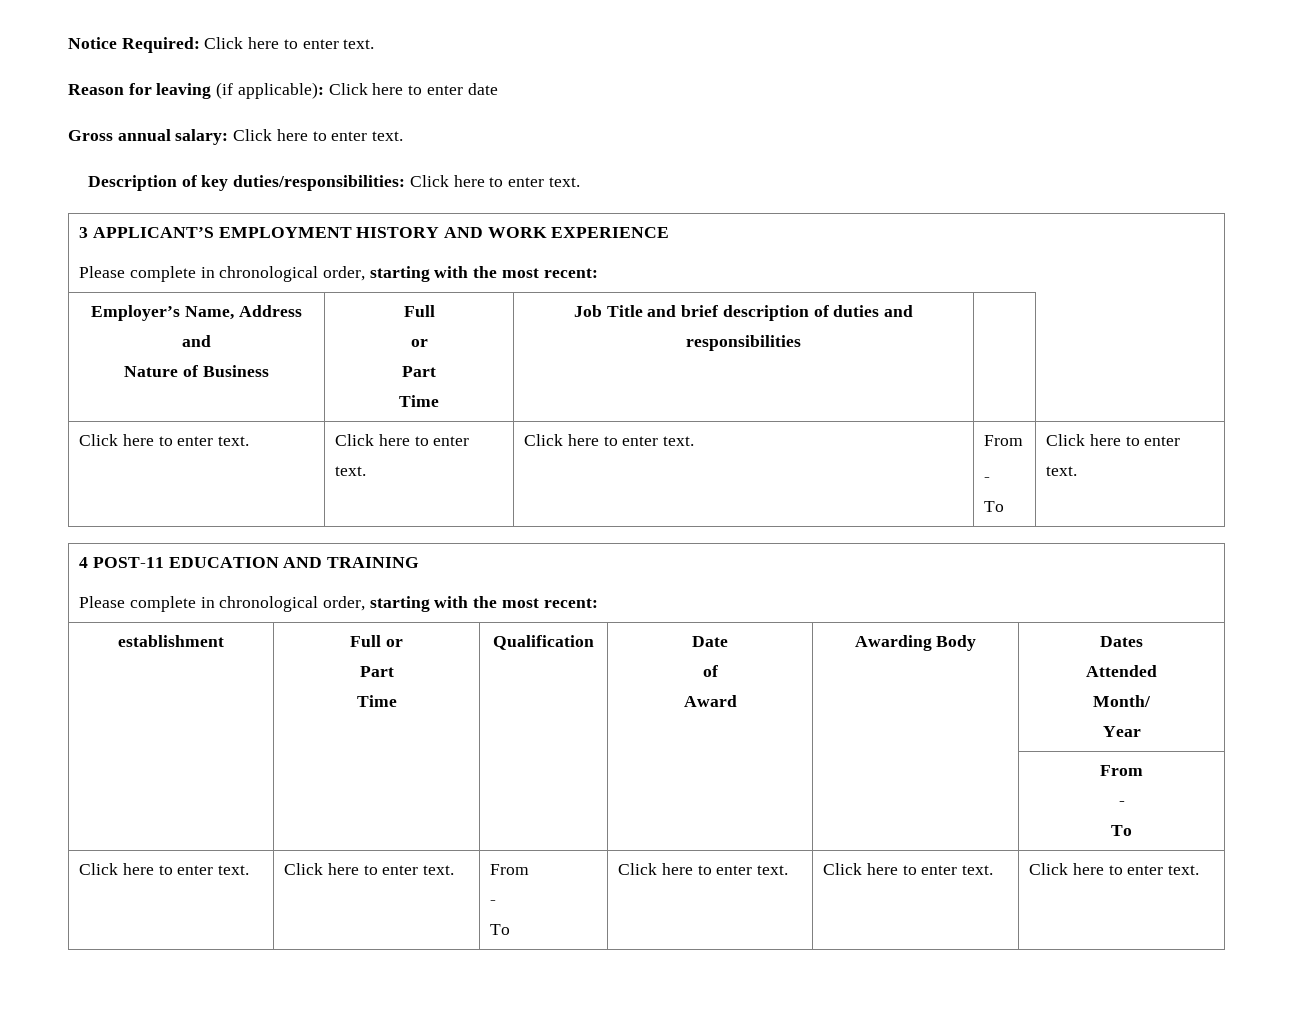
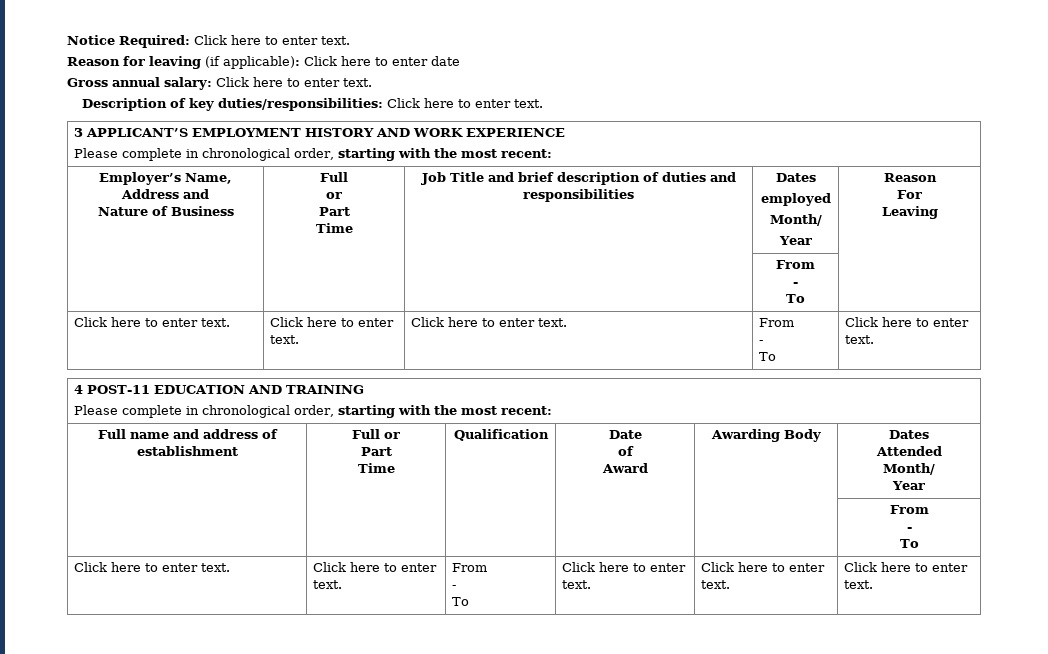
(801, 343) none -> [775,173,816,182] [760,193,831,206] [769,214,822,226] [778,236,812,245] [883,173,937,182] [897,190,922,199] [881,206,938,219] [776,260,815,269] [793,282,798,286] [786,294,806,303] Dates // employed // Month/ // Year | Reason // For // Leaving // | | | From // - // To
(598, 603) none -> [97,429,278,439] Full name and address of

